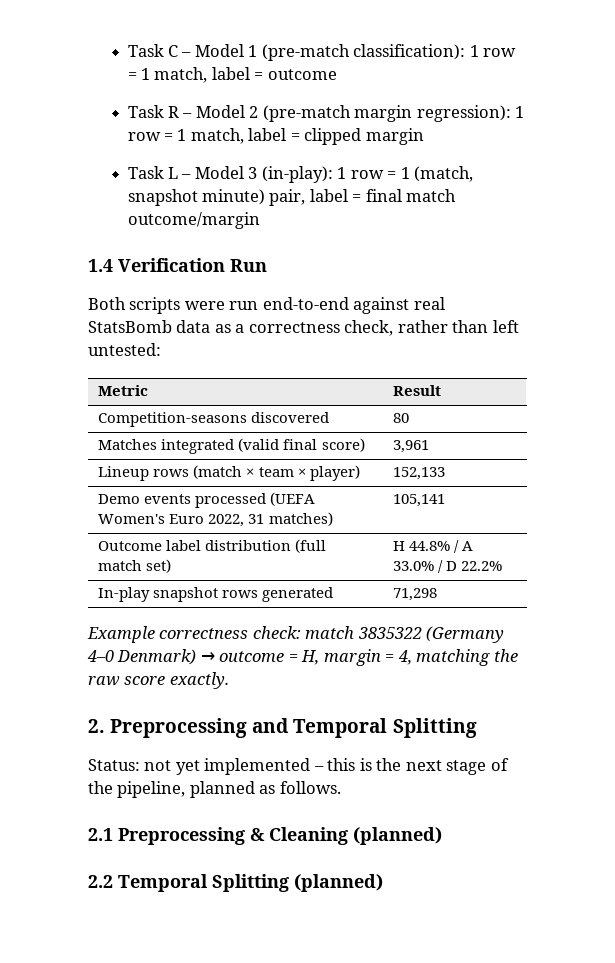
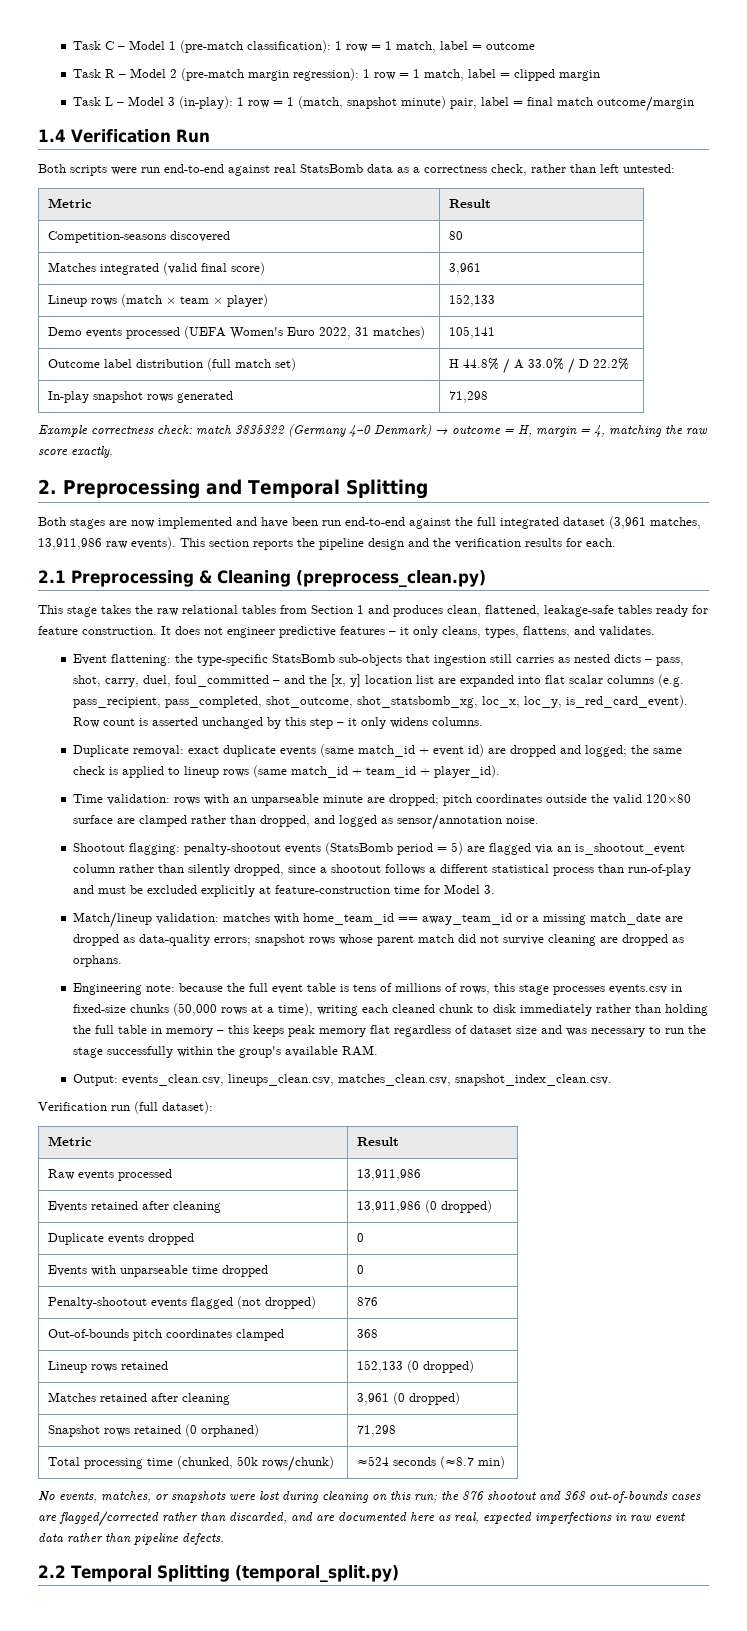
[88,758,509,775] [88,781,341,798] [88,827,442,845] Status: not yet implemented – this is the next stage of the pipeline, planned as follows. // 2.1 Preprocessing & Cleaning (planned) -> [38,516,701,529] [38,537,616,550] [38,570,486,588] [38,605,708,617] [38,626,655,638] [72,654,684,666] [72,674,684,687] [72,695,688,708] [72,717,483,729] [72,744,682,757] [72,765,500,778] [72,794,691,806] [72,814,539,830] [72,842,685,855] [72,864,691,876] [72,884,495,897] [72,912,683,928] [72,934,684,946] [72,955,122,967] [72,983,682,995] [72,1003,708,1016] [72,1025,706,1037] [72,1045,378,1058] [72,1074,612,1086] [38,1101,213,1114] [47,1136,92,1146] [356,1137,399,1146] [47,1169,172,1181] [356,1169,421,1181] [47,1201,221,1213] [356,1200,492,1213] [47,1233,194,1245] [356,1233,364,1242] [47,1265,268,1277] [356,1265,364,1274] [47,1296,316,1309] [356,1297,378,1306] [47,1329,284,1341] [356,1329,378,1338] [47,1361,168,1373] [356,1360,474,1373] [47,1392,230,1405] [356,1392,460,1405] [47,1424,259,1437] [356,1425,396,1437] [47,1456,334,1472] [356,1456,505,1469] [38,1491,701,1503] [38,1511,685,1526] [38,1533,224,1545] Both stages are now implemented and have been run end-to-end against the full integrated dataset (3,961 matches, 13,911,986 raw events). This section reports the pipeline design and the verification results for each. // 2.1 Preprocessing & Cleaning (preprocess_clean.py) // This stage takes the raw relational tables from Section 1 and produces clean, flattened, leakage-safe tables ready for feature construction. It does not engineer predictive features – it only cleans, types, flattens, and validates. // Event flattening: the type-specific StatsBomb sub-objects that ingestion still carries as nested dicts – pass, shot, carry, duel, foul_committed – and the [x, y] location list are expanded into flat scalar columns (e.g. pass_recipient, pass_completed, shot_outcome, shot_statsbomb_xg, loc_x, loc_y, is_red_card_event). Row count is asserted unchanged by this step – it only widens columns. // Duplicate removal: exact duplicate events (same match_id + event id) are dropped and logged; the same check is applied to lineup rows (same match_id + team_id + player_id). // Time validation: rows with an unparseable minute are dropped; pitch coordinates outside the valid 120×80 surface are clamped rather than dropped, and logged as sensor/annotation noise. // Shootout flagging: penalty-shootout events (StatsBomb period = 5) are flagged via an is_shootout_event column rather than silently dropped, since a shootout follows a different statistical process than run-of-play and must be excluded explicitly at feature-construction time for Model 3. // Match/lineup validation: matches with home_team_id == away_team_id or a missing match_date are dropped as data-quality errors; snapshot rows whose parent match did not survive cleaning are dropped as orphans. // Engineering note: because the full event table is tens of millions of rows, this stage processes events.csv in fixed-size chunks (50,000 rows at a time), writing each cleaned chunk to disk immediately rather than holding the full table in memory – this keeps peak memory flat regardless of dataset size and was necessary to run the stage successfully within the group's available RAM. // Output: events_clean.csv, lineups_clean.csv, matches_clean.csv, snapshot_index_clean.csv. // Verification run (full dataset): // Metric | Result // Raw events processed | 13,911,986 // Events retained after cleaning | 13,911,986 (0 dropped) // Duplicate events dropped | 0 // Events with unparseable time dropped | 0 // Penalty-shootout events flagged (not dropped) | 876 // Out-of-bounds pitch coordinates clamped | 368 // Lineup rows retained | 152,133 (0 dropped) // Matches retained after cleaning | 3,961 (0 dropped) // Snapshot rows retained (0 orphaned) | 71,298 // Total processing time (chunked, 50k rows/chunk) | ≈524 seconds (≈8.7 min) // No events, matches, or snapshots were lost during cleaning on this run; the 876 shootout and 368 out-of-bounds cases are flagged/corrected rather than discarded, and are documented here as real, expected imperfections in raw event data rather than pipeline defects.
[294,874,383,892] (planned) -> [234,1565,399,1583] (temporal_split.py)

